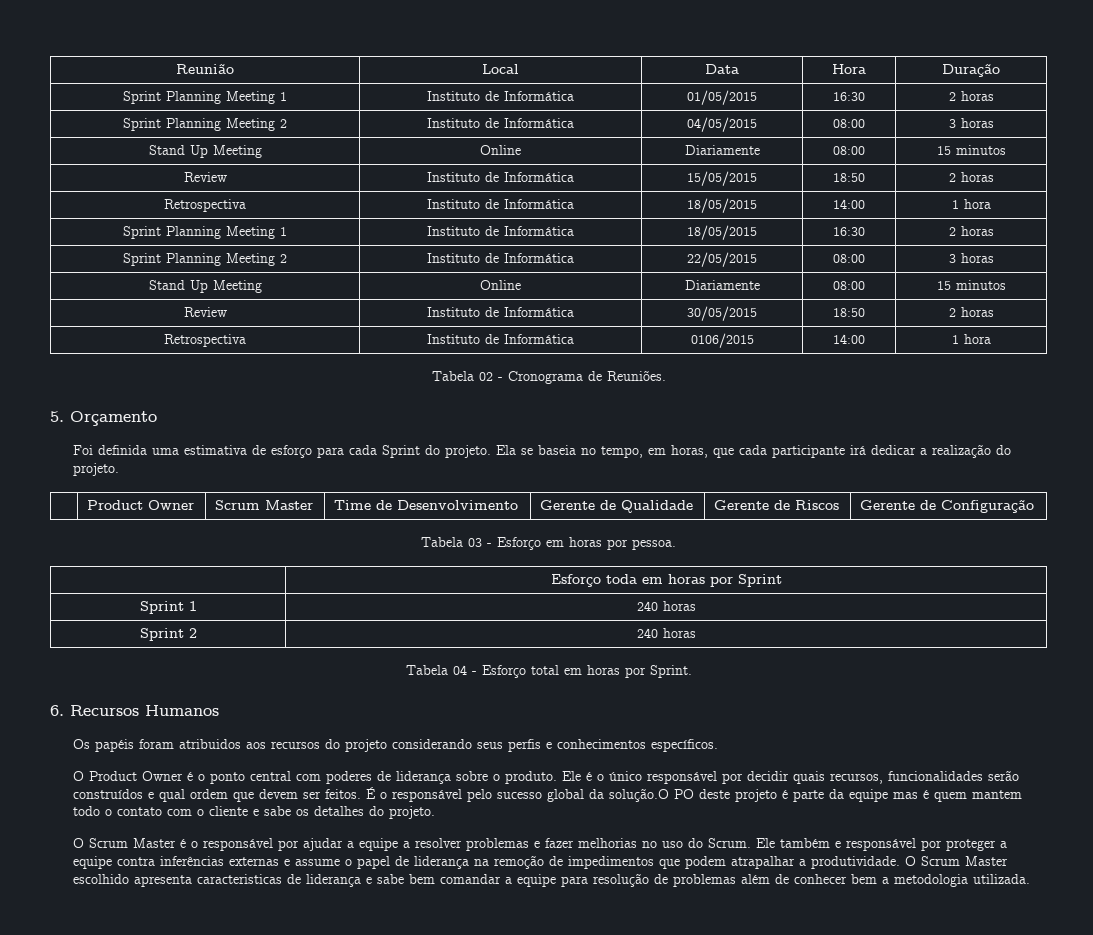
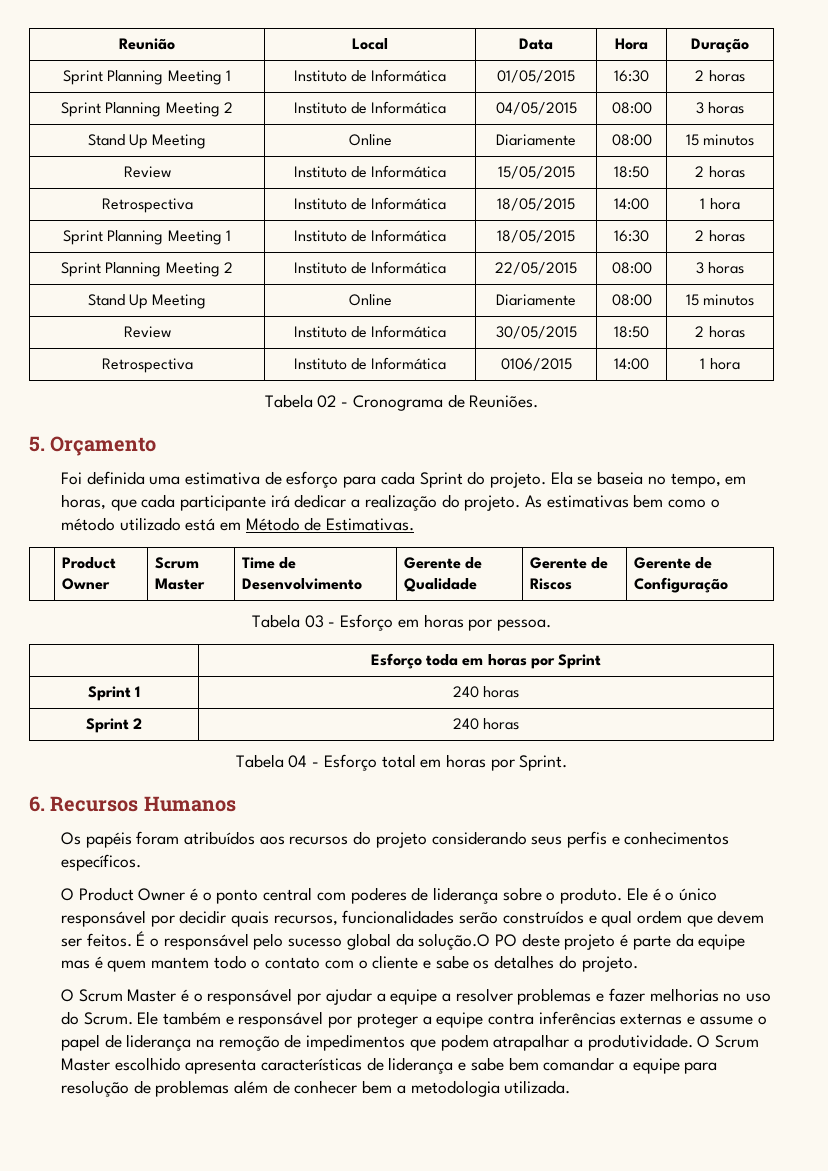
(119, 469) none -> [525,494,720,508] [60,517,415,531] As estimativas bem como o método utilizado está em Método de Estimativas.
[178,739,241,749] atribuidos -> [183,831,255,845] atribuídos
[196,874,282,884] caracteristicas -> [260,1058,362,1071] características

